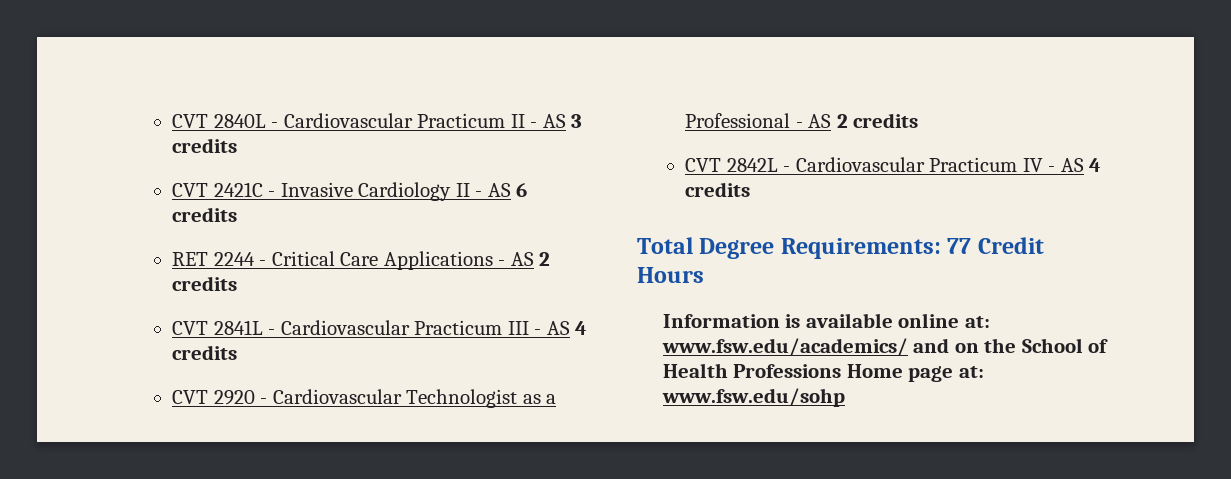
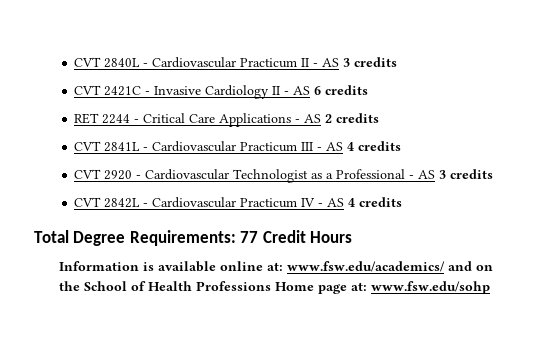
[836,114,848,128] 2 -> [439,170,447,179] 3

